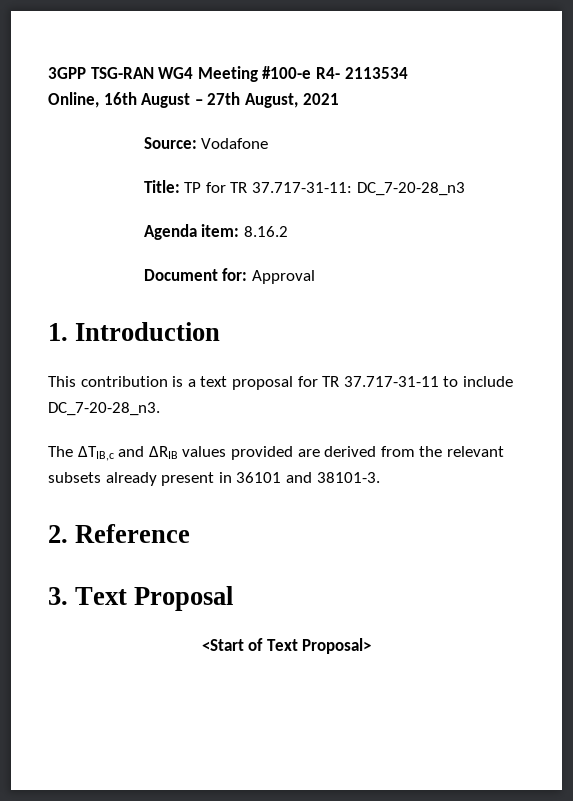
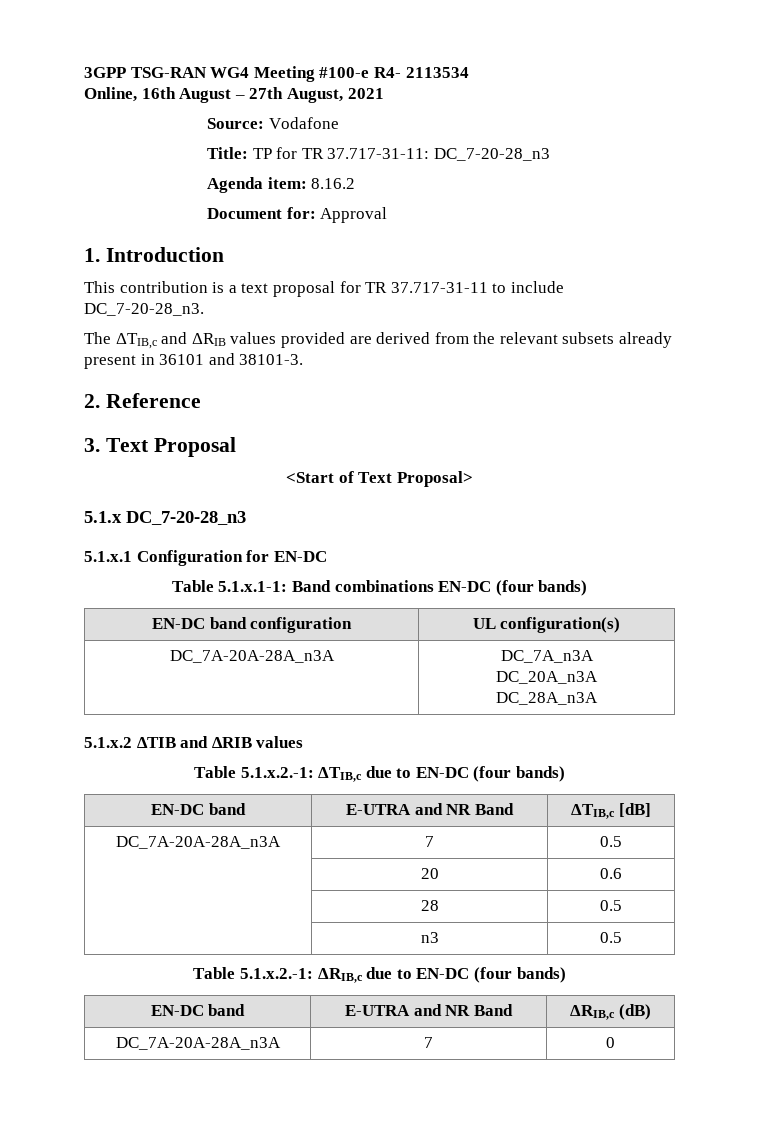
(372, 646) none -> [84,511,246,525] [84,550,327,566] [171,580,588,596] [151,617,353,633] [472,617,621,633] [169,650,335,663] [500,650,594,663] [496,671,598,684] [496,692,598,705] [84,736,304,748] [193,766,566,782] [151,803,246,815] [346,803,514,815] [571,803,651,819] [116,836,281,849] [425,836,434,847] [600,836,622,847] [420,868,439,879] [600,868,622,879] [420,900,439,911] [600,900,622,911] [420,932,439,943] [600,932,622,943] [193,967,566,983] [150,1004,246,1016] [345,1004,513,1016] [570,1004,651,1020] [115,1037,281,1050] [424,1037,433,1048] [606,1037,615,1048] // 5.1.x DC_7-20-28_n3 // 5.1.x.1 Configuration for EN-DC // Table 5.1.x.1-1: Band combinations EN-DC (four bands) // EN-DC band configuration | UL configuration(s) // DC_7A-20A-28A_n3A | DC_7A_n3A // DC_20A_n3A // DC_28A_n3A // 5.1.x.2 ∆TIB and ∆RIB values // Table 5.1.x.2.-1: ΔTIB,c due to EN-DC (four bands) // EN-DC band | E-UTRA and NR Band | ΔTIB,c [dB] // DC_7A-20A-28A_n3A | 7 | 0.5 // | 20 | 0.6 // | 28 | 0.5 // | n3 | 0.5 // Table 5.1.x.2.-1: ΔRIB,c due to EN-DC (four bands) // EN-DC band | E-UTRA and NR Band | ΔRIB,c (dB) // DC_7A-20A-28A_n3A | 7 | 0

